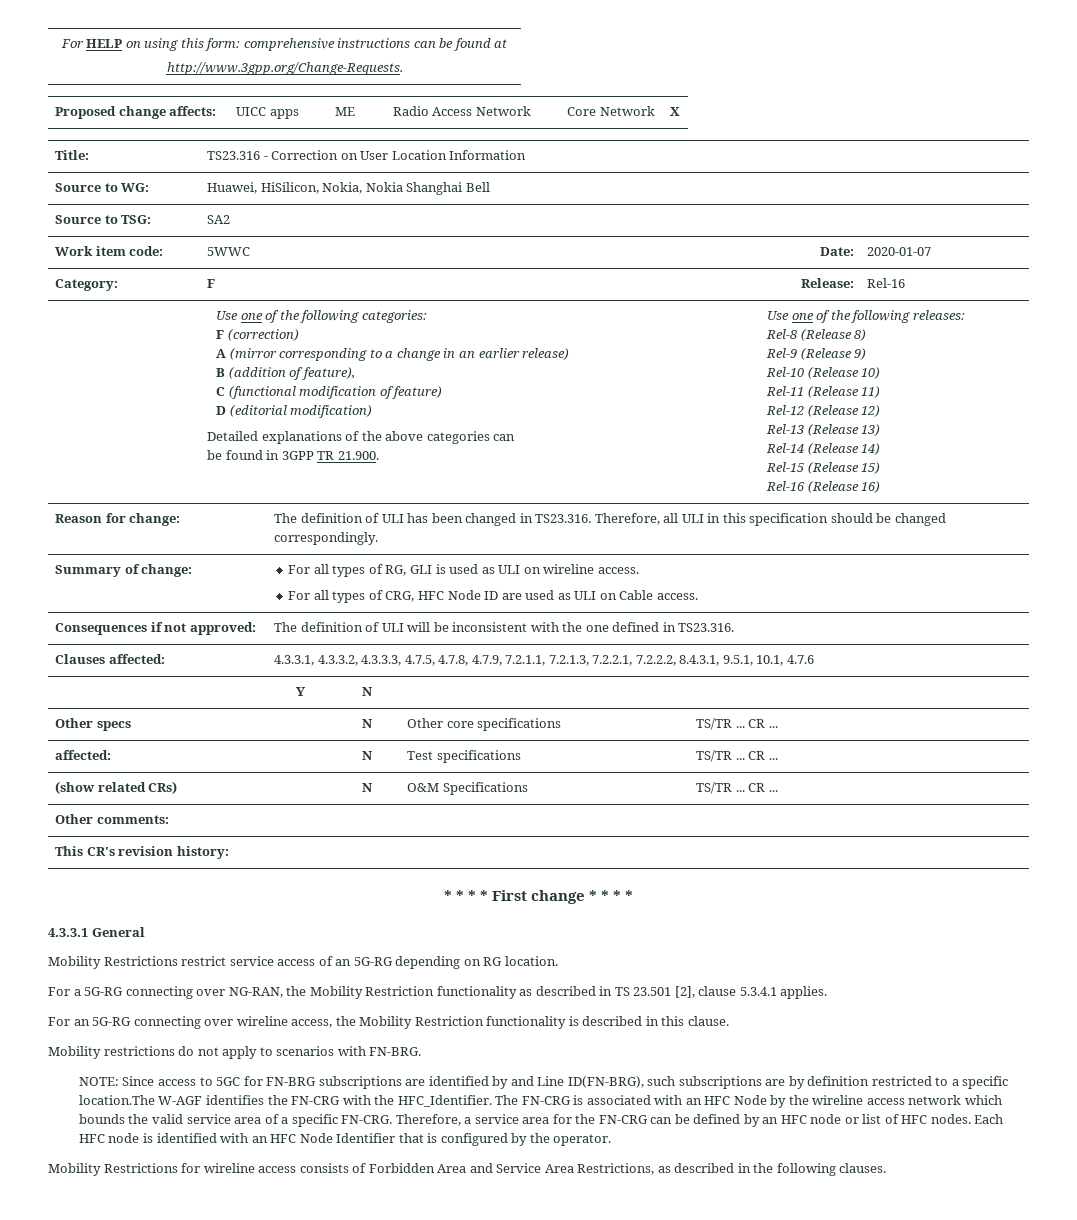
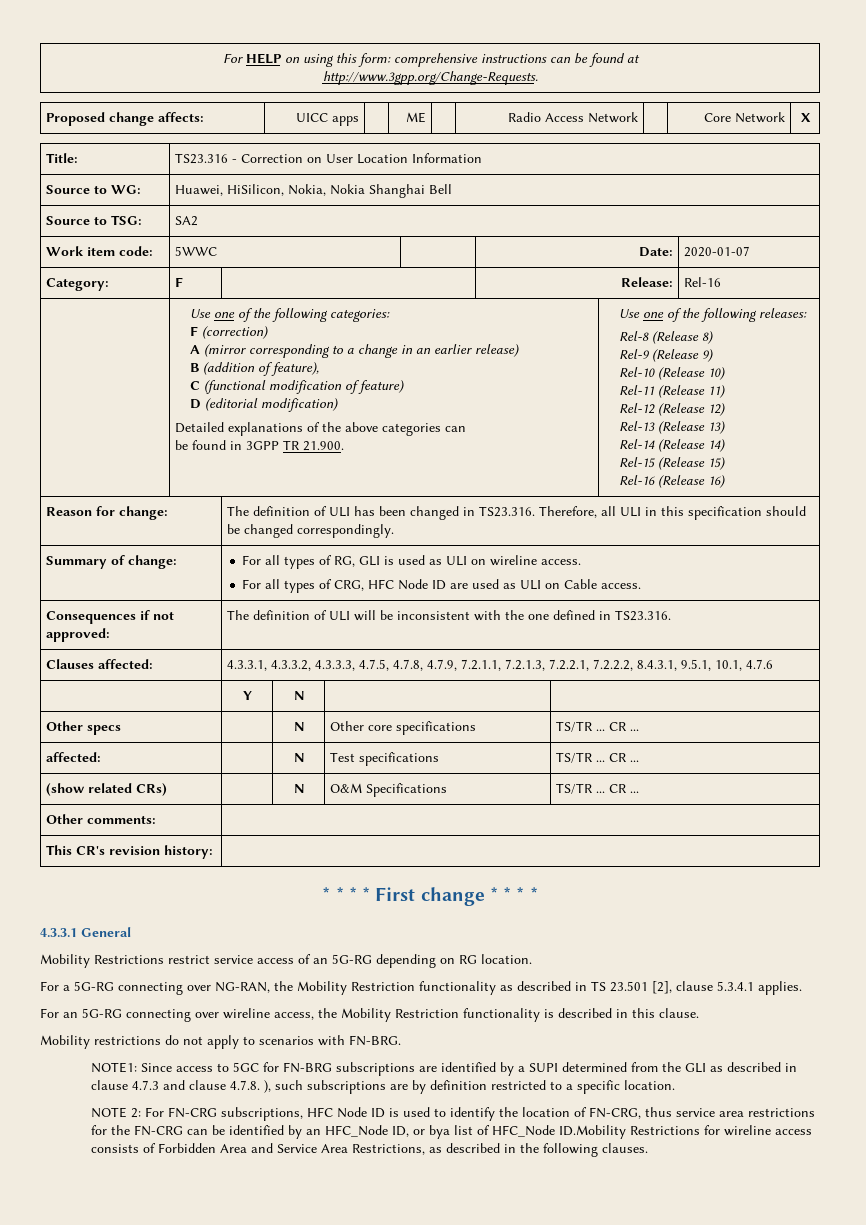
[78,1077,119,1086] NOTE: -> [91,1062,138,1073] NOTE1:
[510,1076,644,1088] and Line ID(FN-BRG), -> [518,1062,798,1073] [91,1080,272,1093] a SUPI determined from the GLI as described in clause 4.7.3 and clause 4.7.8. ),
[78,1095,1002,1108] [78,1114,550,1127] location.The W-AGF identifies the FN-CRG with the HFC_Identifier. The FN-CRG is associated with an HFC Node by the wireline access network which bounds the valid service area of a specific FN-CRG. Therefore, a service area -> [624,1080,676,1090] [91,1107,816,1121] location. // NOTE 2: For FN-CRG subscriptions, HFC Node ID is used to identify the location of FN-CRG, thus service area restrictions
[693,1114,741,1124] defined -> [229,1125,285,1135] identified
[780,1114,1004,1124] [78,1133,612,1146] [48,1163,101,1176] HFC node or list of HFC nodes. Each HFC node is identified with an HFC Node Identifier that is configured by the operator. // Mobility -> [325,1125,627,1139] HFC_Node ID, or bya list of HFC_Node ID.Mobility

